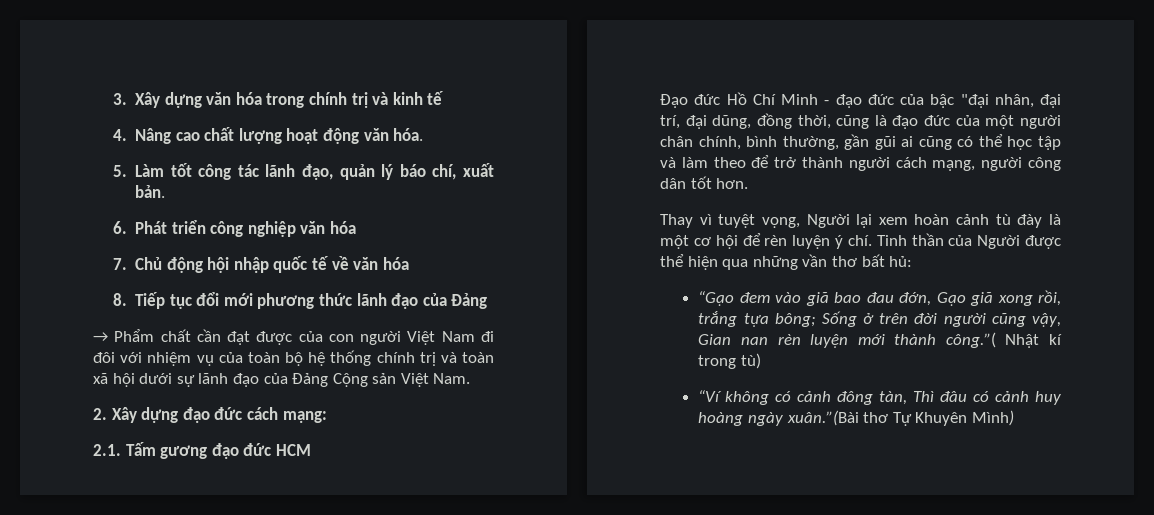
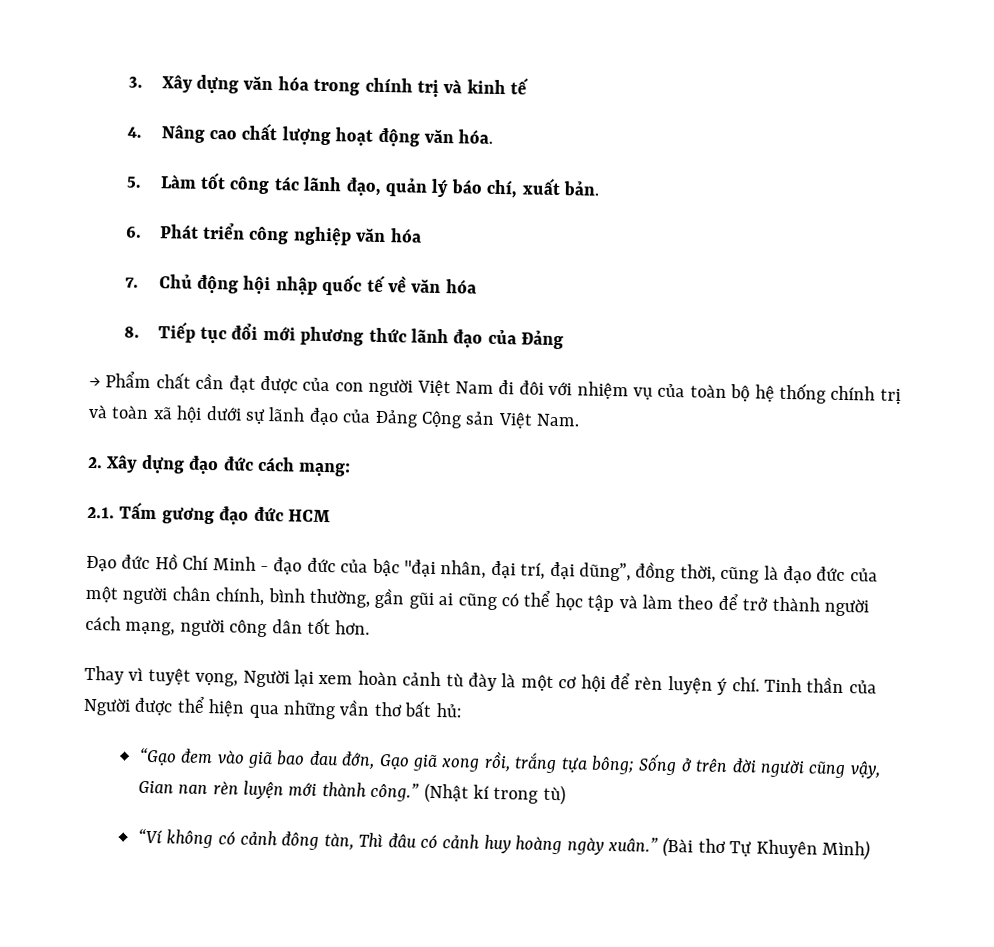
[712,115,752,129] dũng, -> [578,562,631,582] dũng”,
[945,332,1040,348] công.”( Nhật -> [370,782,469,804] công.” (Nhật
[786,410,859,426] xuân.”(Bài -> [607,836,694,858] xuân.” (Bài

